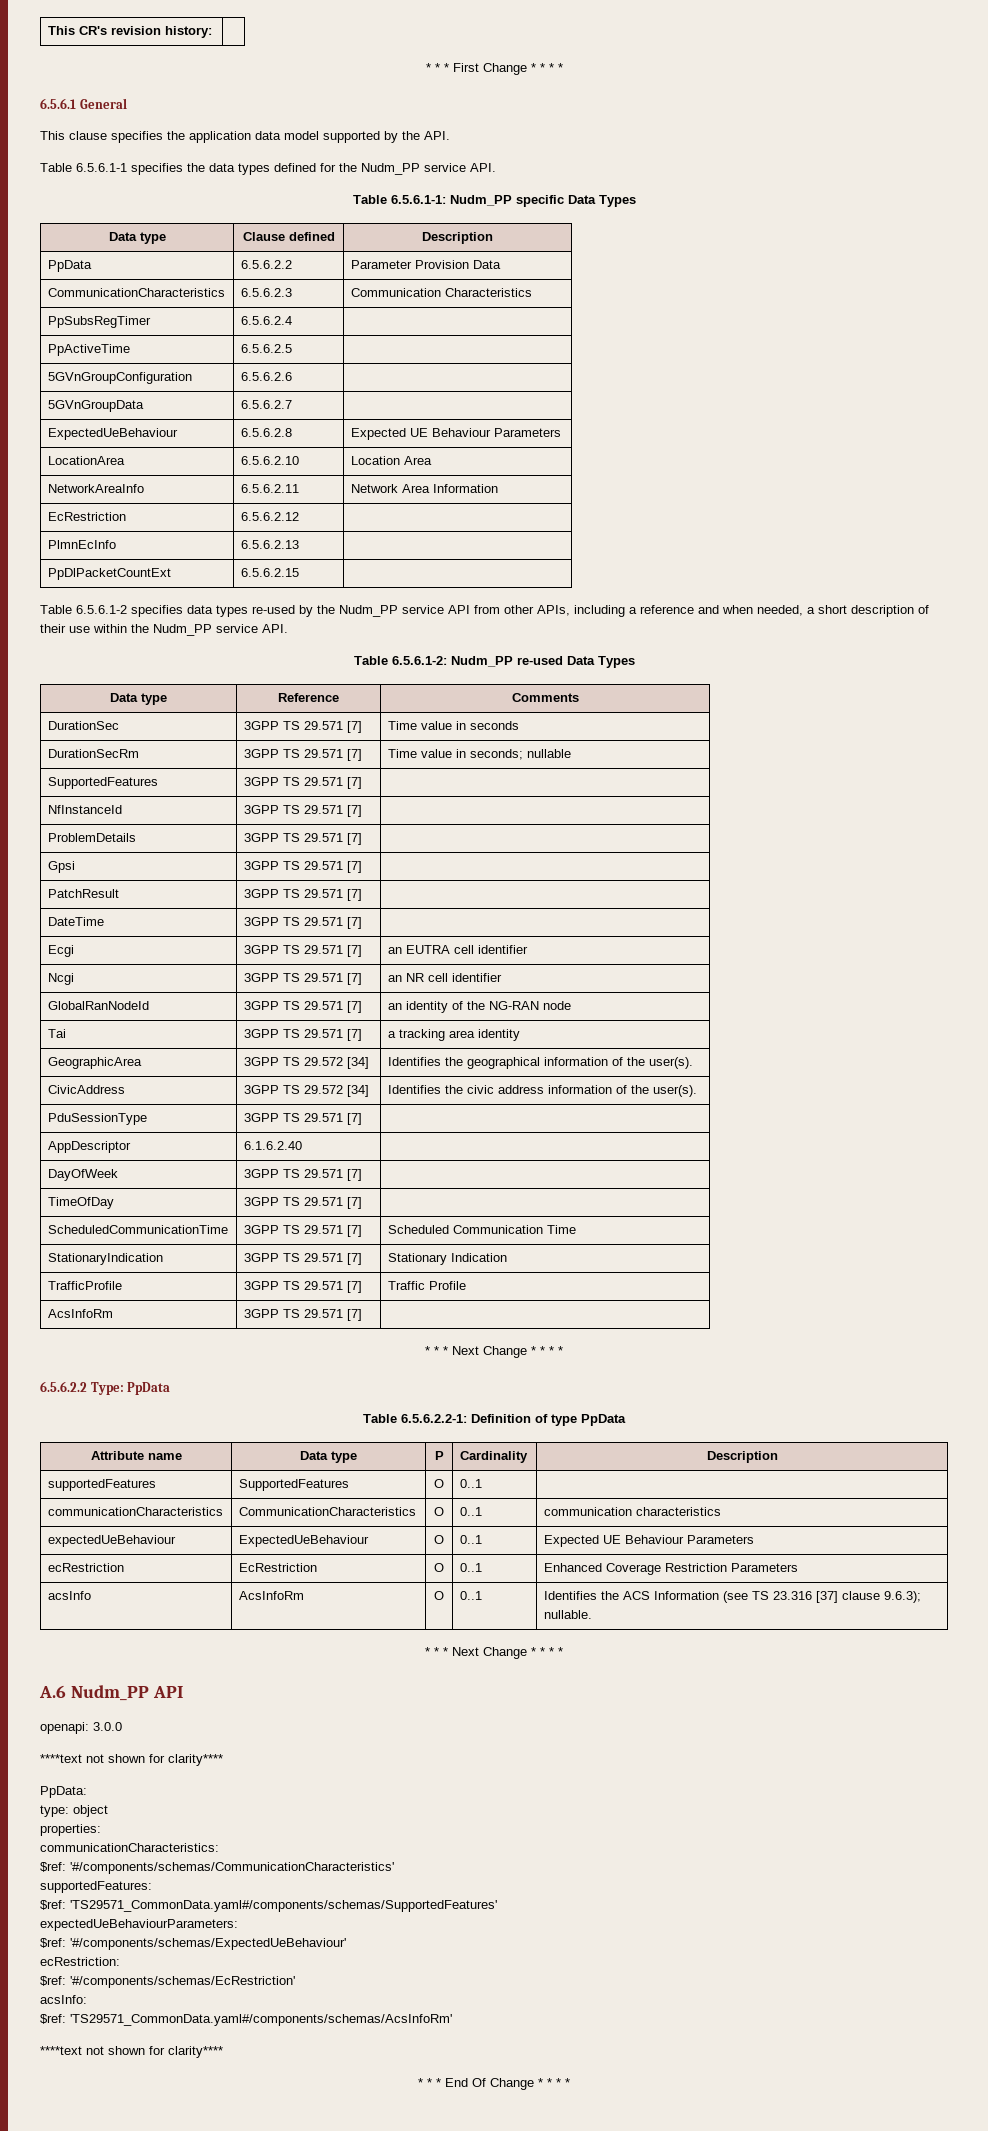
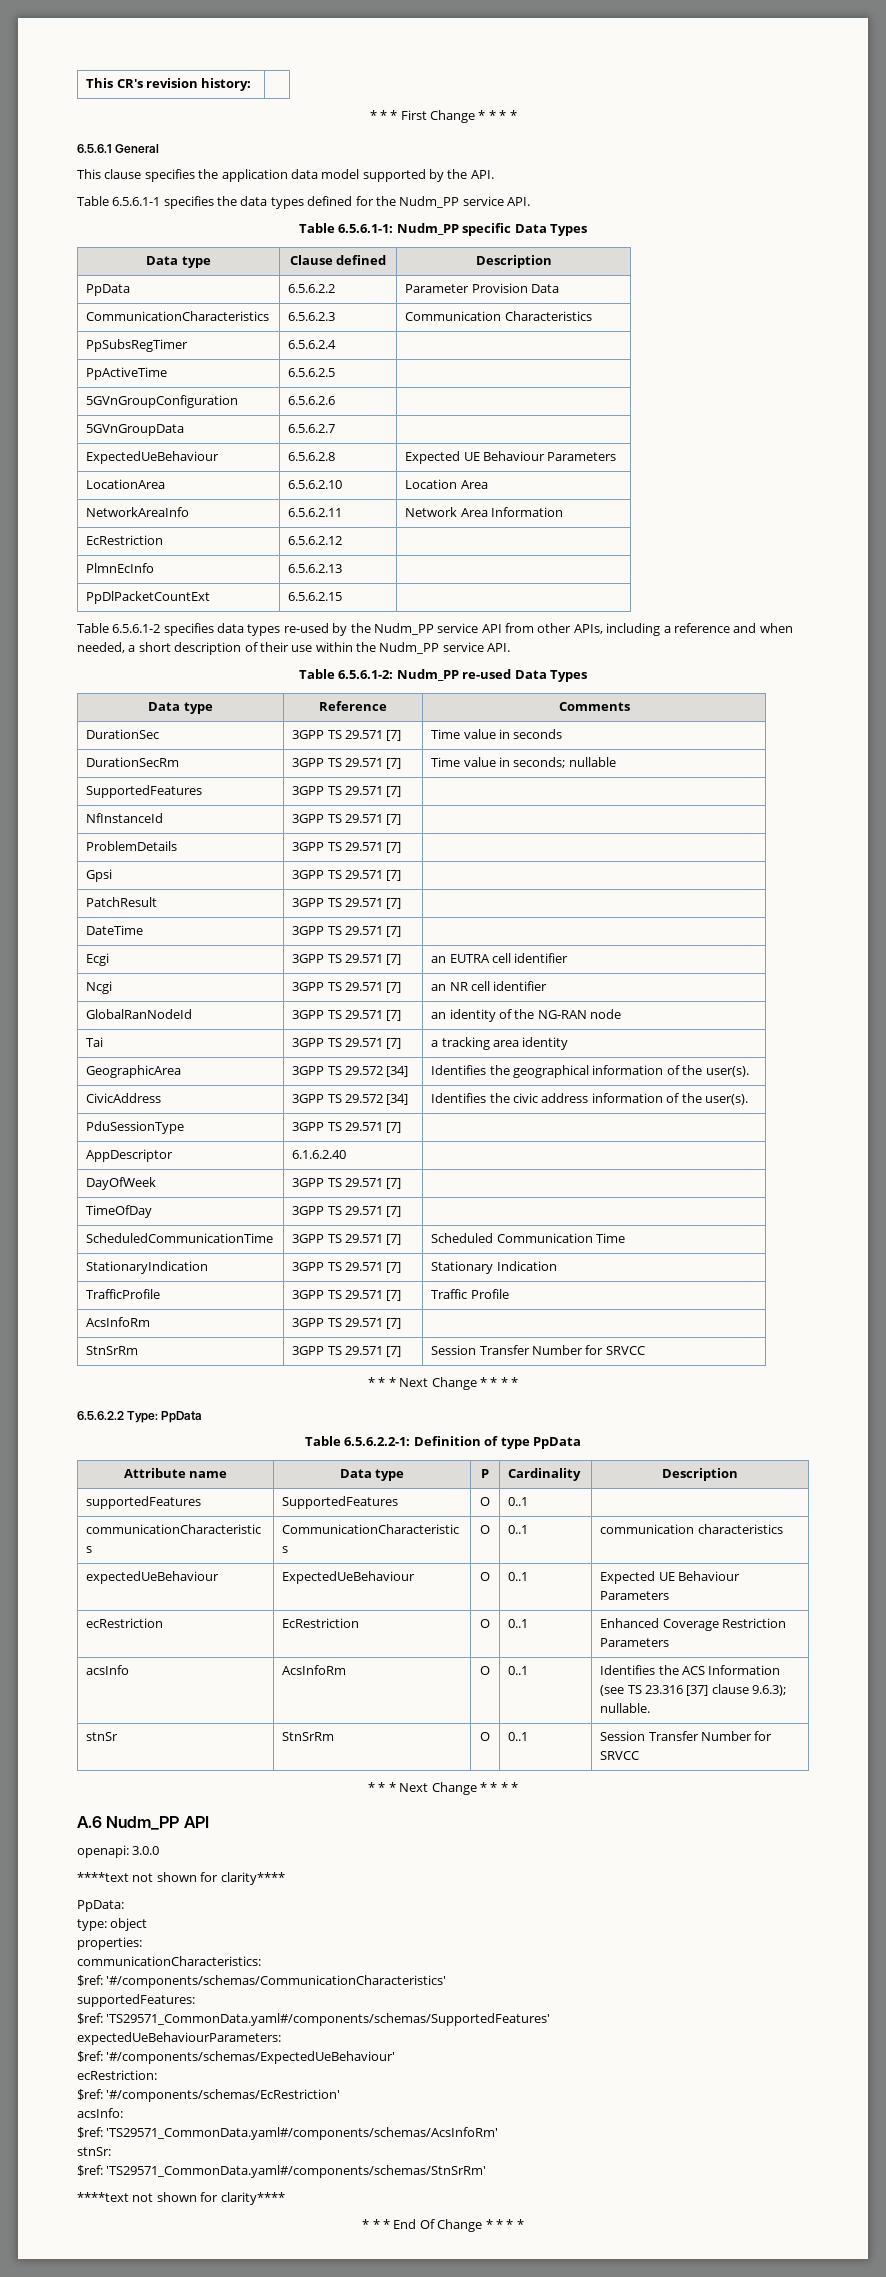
(362, 1315) none -> [86,1346,139,1355] [292,1346,402,1357] [431,1345,645,1355] // StnSrRm | 3GPP TS 29.571 [7] | Session Transfer Number for SRVCC
(592, 1614) none -> [86,1732,119,1741] [282,1732,335,1741] [480,1732,490,1741] [508,1732,529,1741] [600,1731,773,1741] [600,1751,640,1760] // stnSr | StnSrRm | O | 0..1 | Session Transfer Number for SRVCC
(452, 2020) none -> [77,2147,111,2156] [77,2165,487,2178] // stnSr: // $ref: 'TS29571_CommonData.yaml#/components/schemas/StnSrRm'

